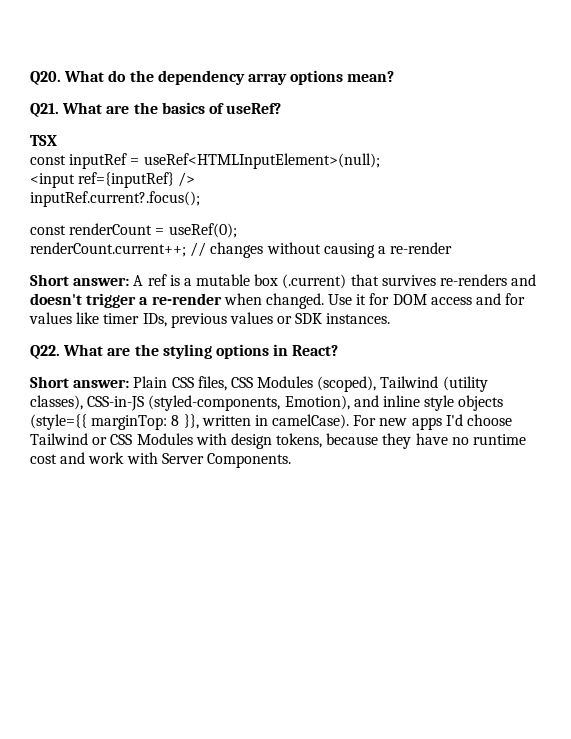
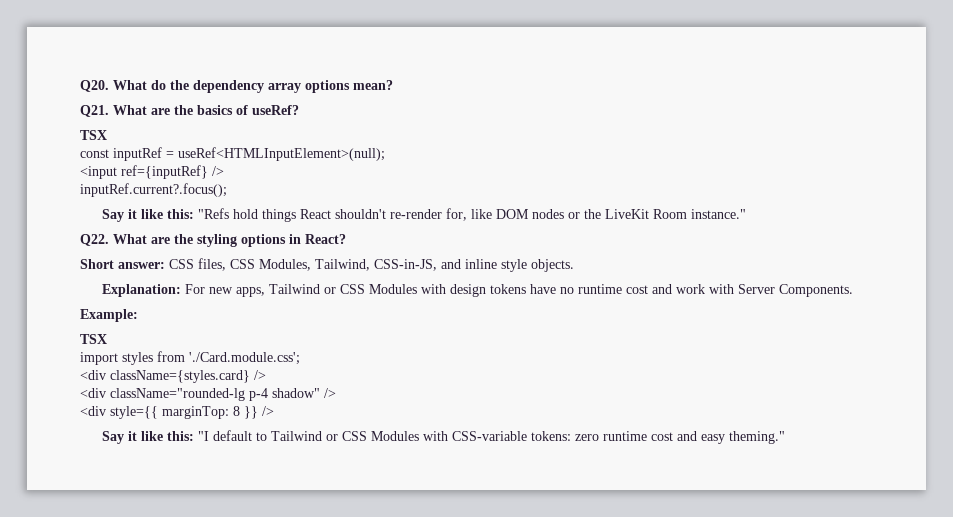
[30,223,237,238] [30,242,453,258] [30,274,537,289] [30,293,526,309] [29,312,391,328] const renderCount = useRef(0); // renderCount.current++; // changes without causing a re-render // Short answer: A ref is a mutable box (.current) that survives re-renders and doesn't trigger a re-render when changed. Use it for DOM access and for values like timer IDs, previous values or SDK instances. -> [101,208,746,222] Say it like this: "Refs hold things React shouldn't re-render for, like DOM nodes or the LiveKit Room instance."
[133,376,168,388] Plain -> (165, 265) none
[257,376,488,392] [30,395,504,411] [30,414,513,430] Modules (scoped), Tailwind (utility classes), CSS-in-JS (styled-components, Emotion), and inline style objects (style={{ marginTop: 8 }}, written in camelCase). For new apps I'd choose -> [259,259,574,272] [101,284,265,297] Modules, Tailwind, CSS-in-JS, and inline style objects. // Explanation: For new apps,
[276,433,412,449] tokens, because they -> [489,284,526,294] tokens
(291, 460) none -> [80,309,138,322] [80,334,107,344] [80,351,300,365] [80,370,266,383] [80,388,336,401] [80,406,274,419] [101,430,785,444] // Example: // TSX // import styles from './Card.module.css'; // <div className={styles.card} /> // <div className="rounded-lg p-4 shadow" /> // <div style={{ marginTop: 8 }} /> // Say it like this: "I default to Tailwind or CSS Modules with CSS-variable tokens: zero runtime cost and easy theming."

